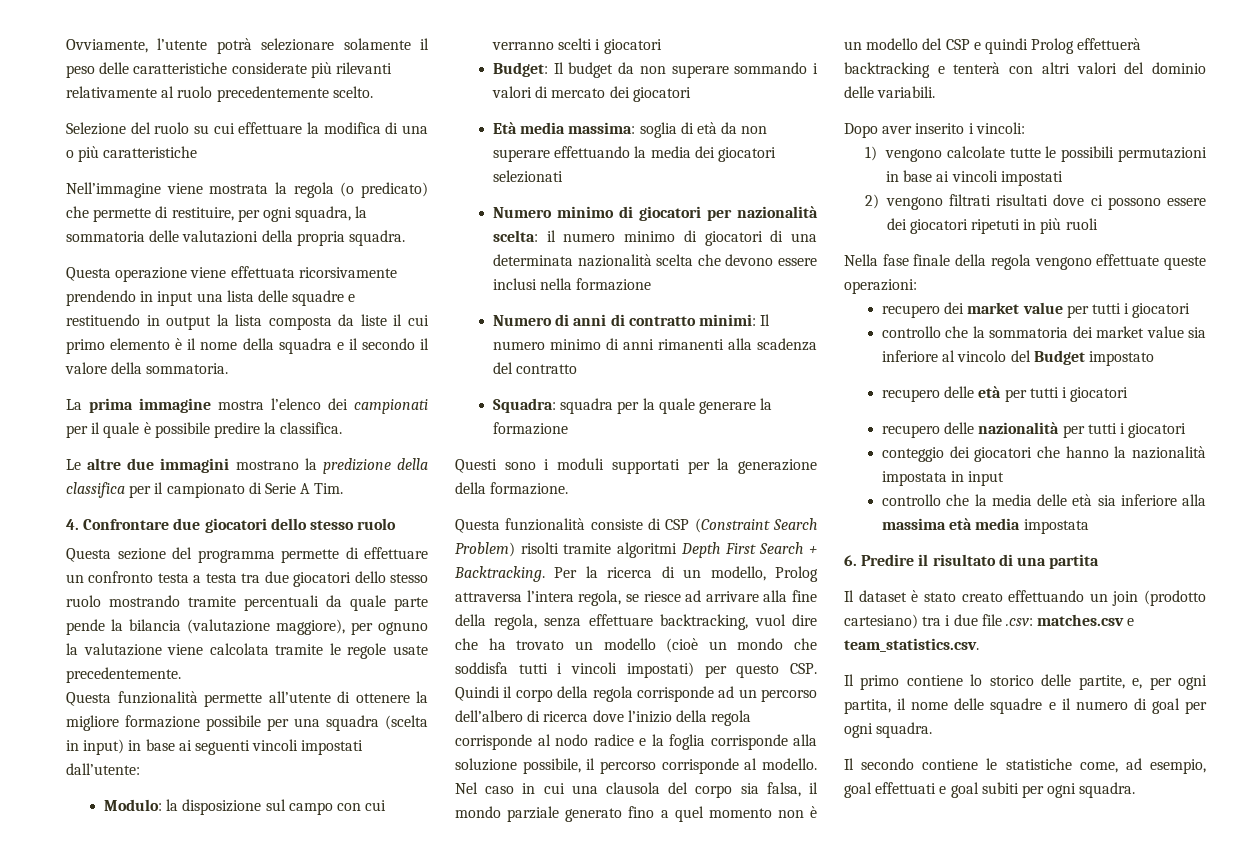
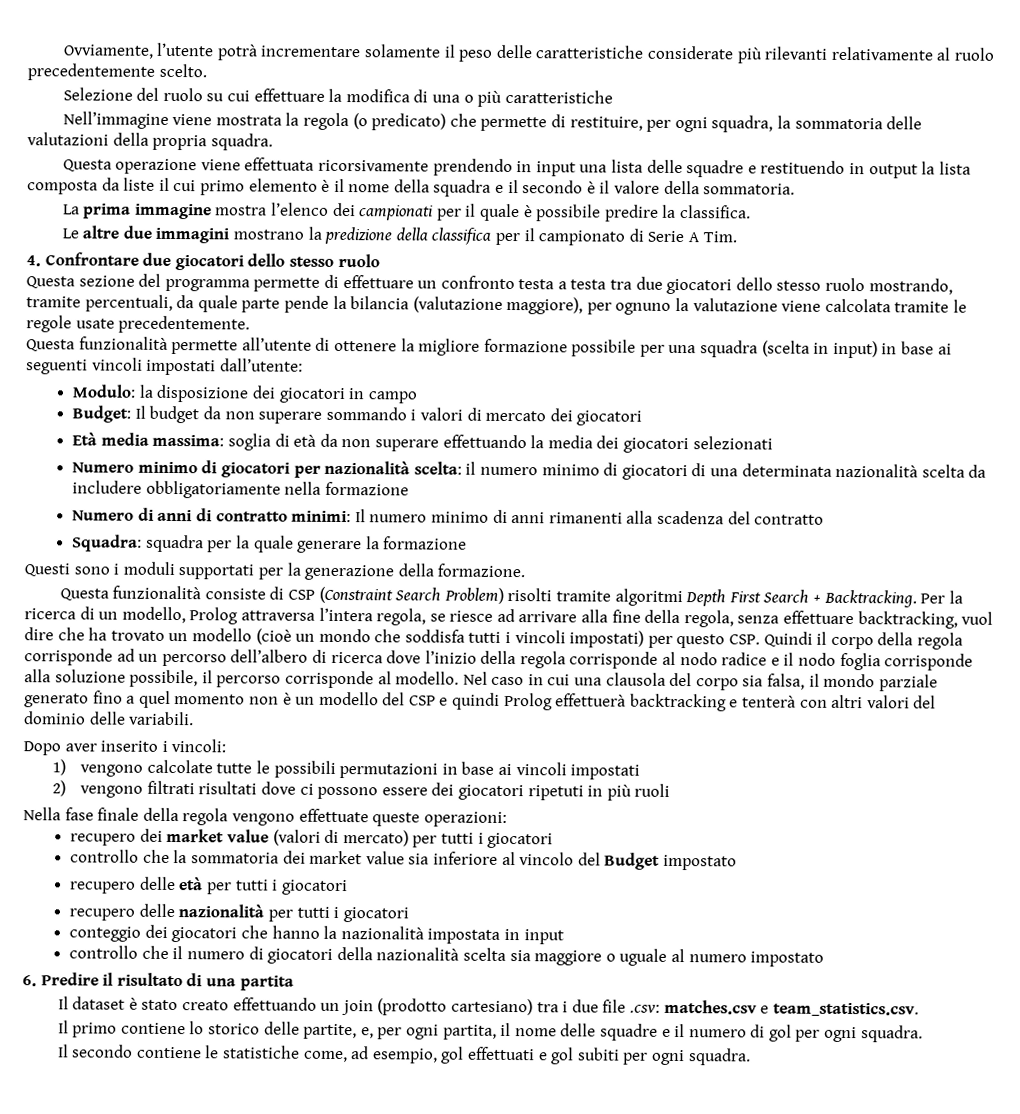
[261,38,335,51] selezionare -> [260,45,362,58] incrementare
(415, 344) none -> [586,181,596,194] è
[109,595,319,611] mostrando tramite percentuali -> [868,278,953,295] [26,294,173,312] mostrando, tramite percentuali,
[265,799,387,815] [492,38,662,54] sul campo con cui verranno scelti i giocatori -> [252,385,417,404] dei giocatori in campo
[697,254,817,266] [493,278,538,290] che devono essere inclusi -> [968,464,987,478] [72,480,281,499] da includere obbligatoriamente
[651,734,664,746] la -> [783,652,837,666] il nodo
(1063, 308) none -> [272,829,409,847] (valori di mercato)
[974,494,1206,506] [882,518,1089,534] la media delle età sia inferiore alla massima età media impostata -> [172,946,825,967] il numero di giocatori della nazionalità scelta sia maggiore o uguale al numero impostato
[1151,698,1180,714] goal -> [768,1024,792,1042] gol
[844,782,872,798] goal -> [440,1046,465,1064] gol
[950,782,979,798] goal -> [550,1047,575,1065] gol

